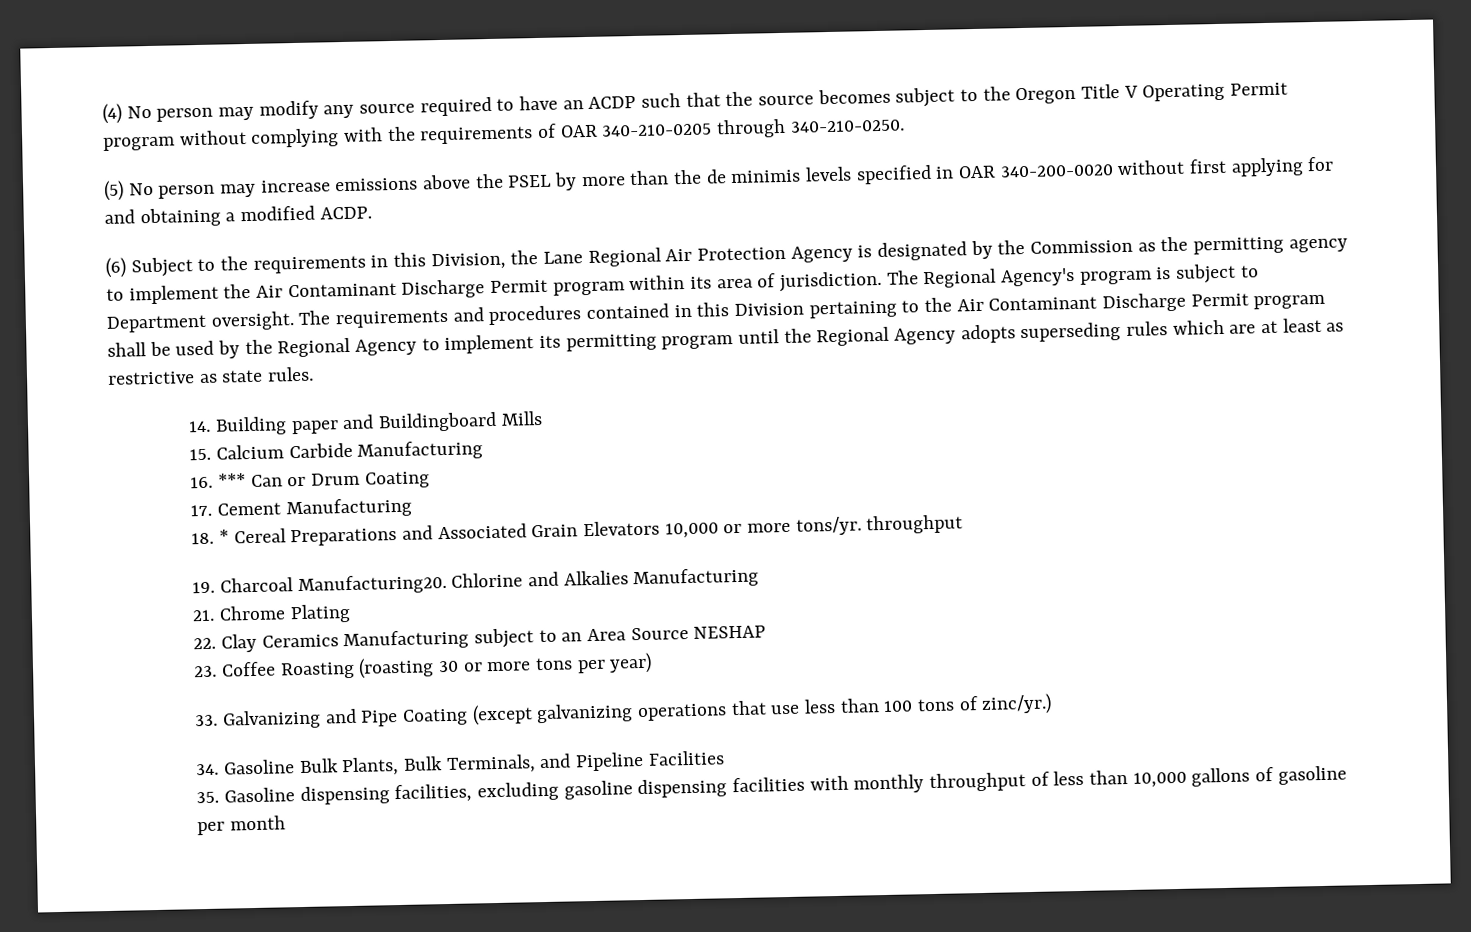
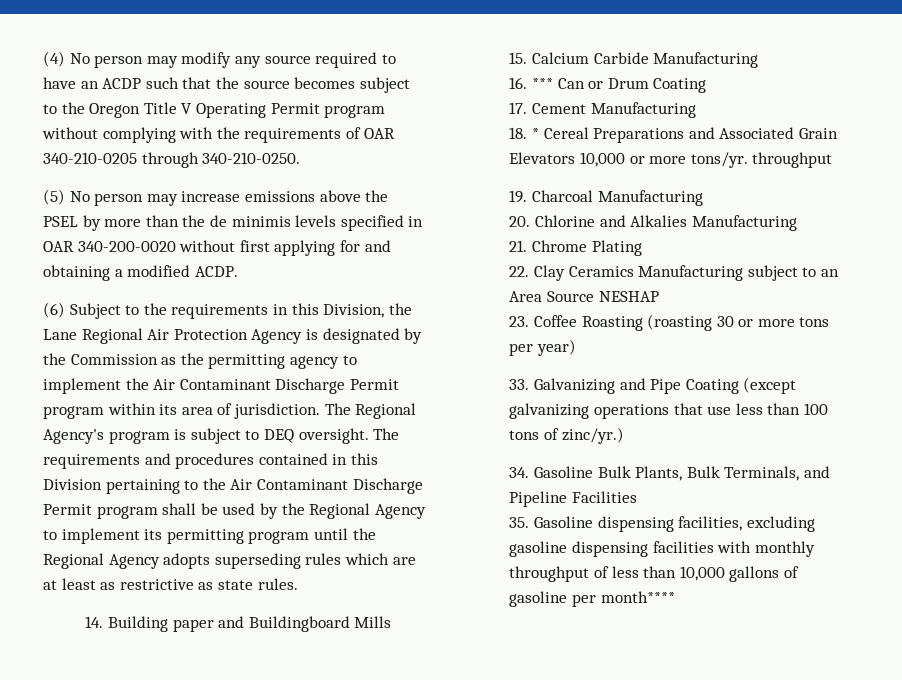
[106,314,207,333] Department -> [263,429,294,443] DEQ
[297,573,447,596] Manufacturing20. -> [597,190,703,206] [509,216,531,227] Manufacturing // 20.
[229,815,286,831] month -> [600,591,675,603] month****

